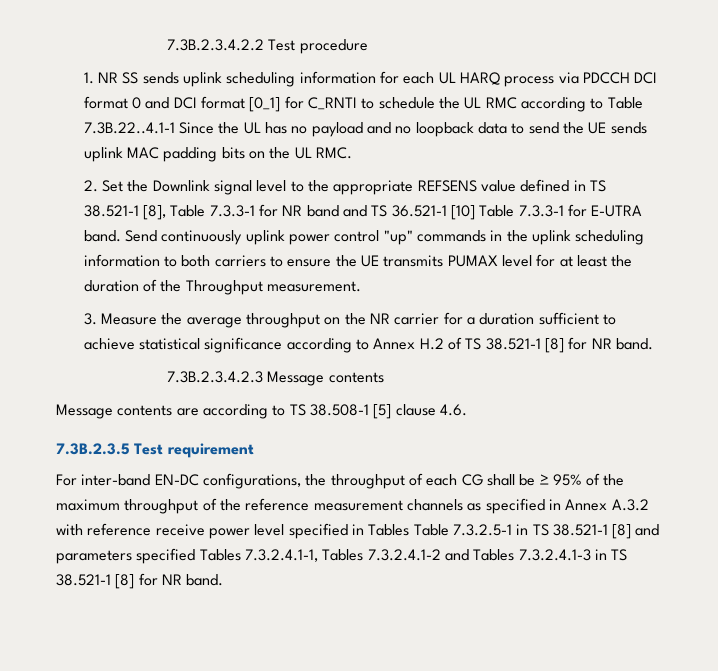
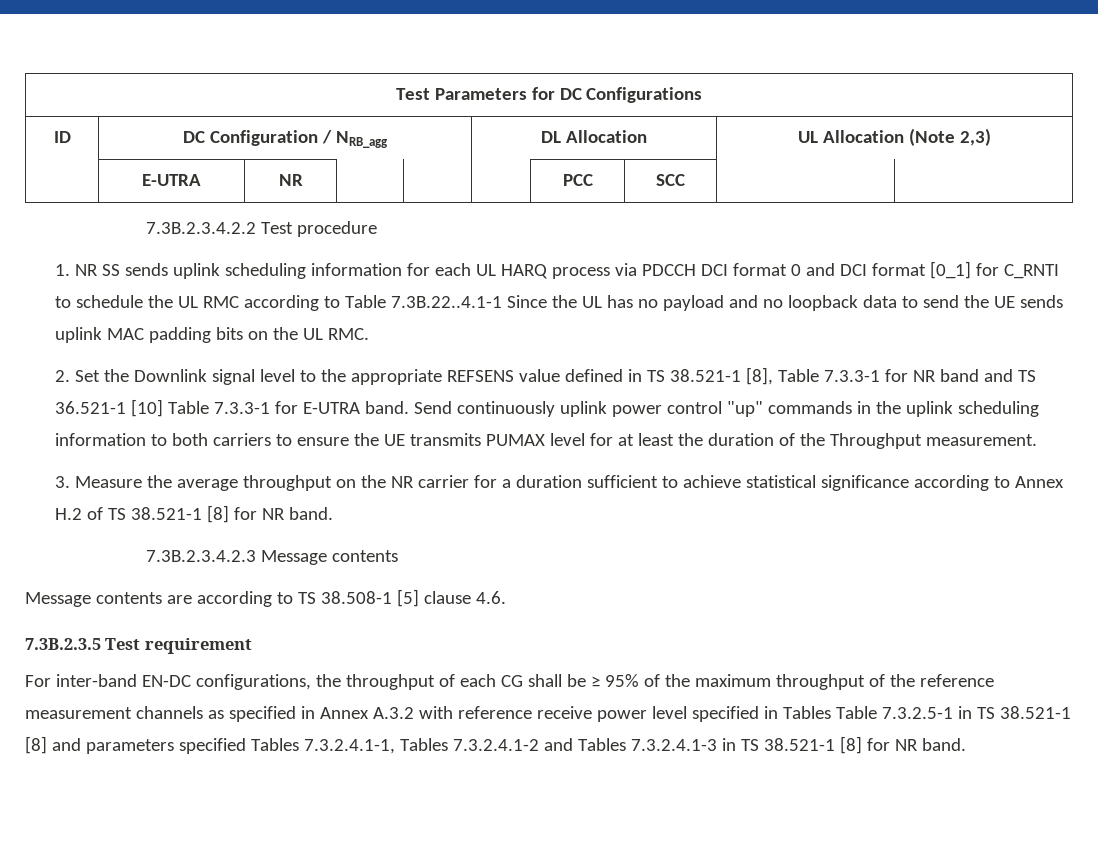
(167, 45) none -> [395,87,703,103] [53,131,71,143] [183,130,388,148] [541,130,647,143] [798,128,991,146] [142,174,201,186] [278,174,303,186] [562,174,593,186] [656,174,685,186] Test Parameters for DC Configurations // ID | DC Configuration / NRB_agg | DL Allocation | UL Allocation (Note 2,3) // | E-UTRA | NR | | | | PCC | SCC | | //

